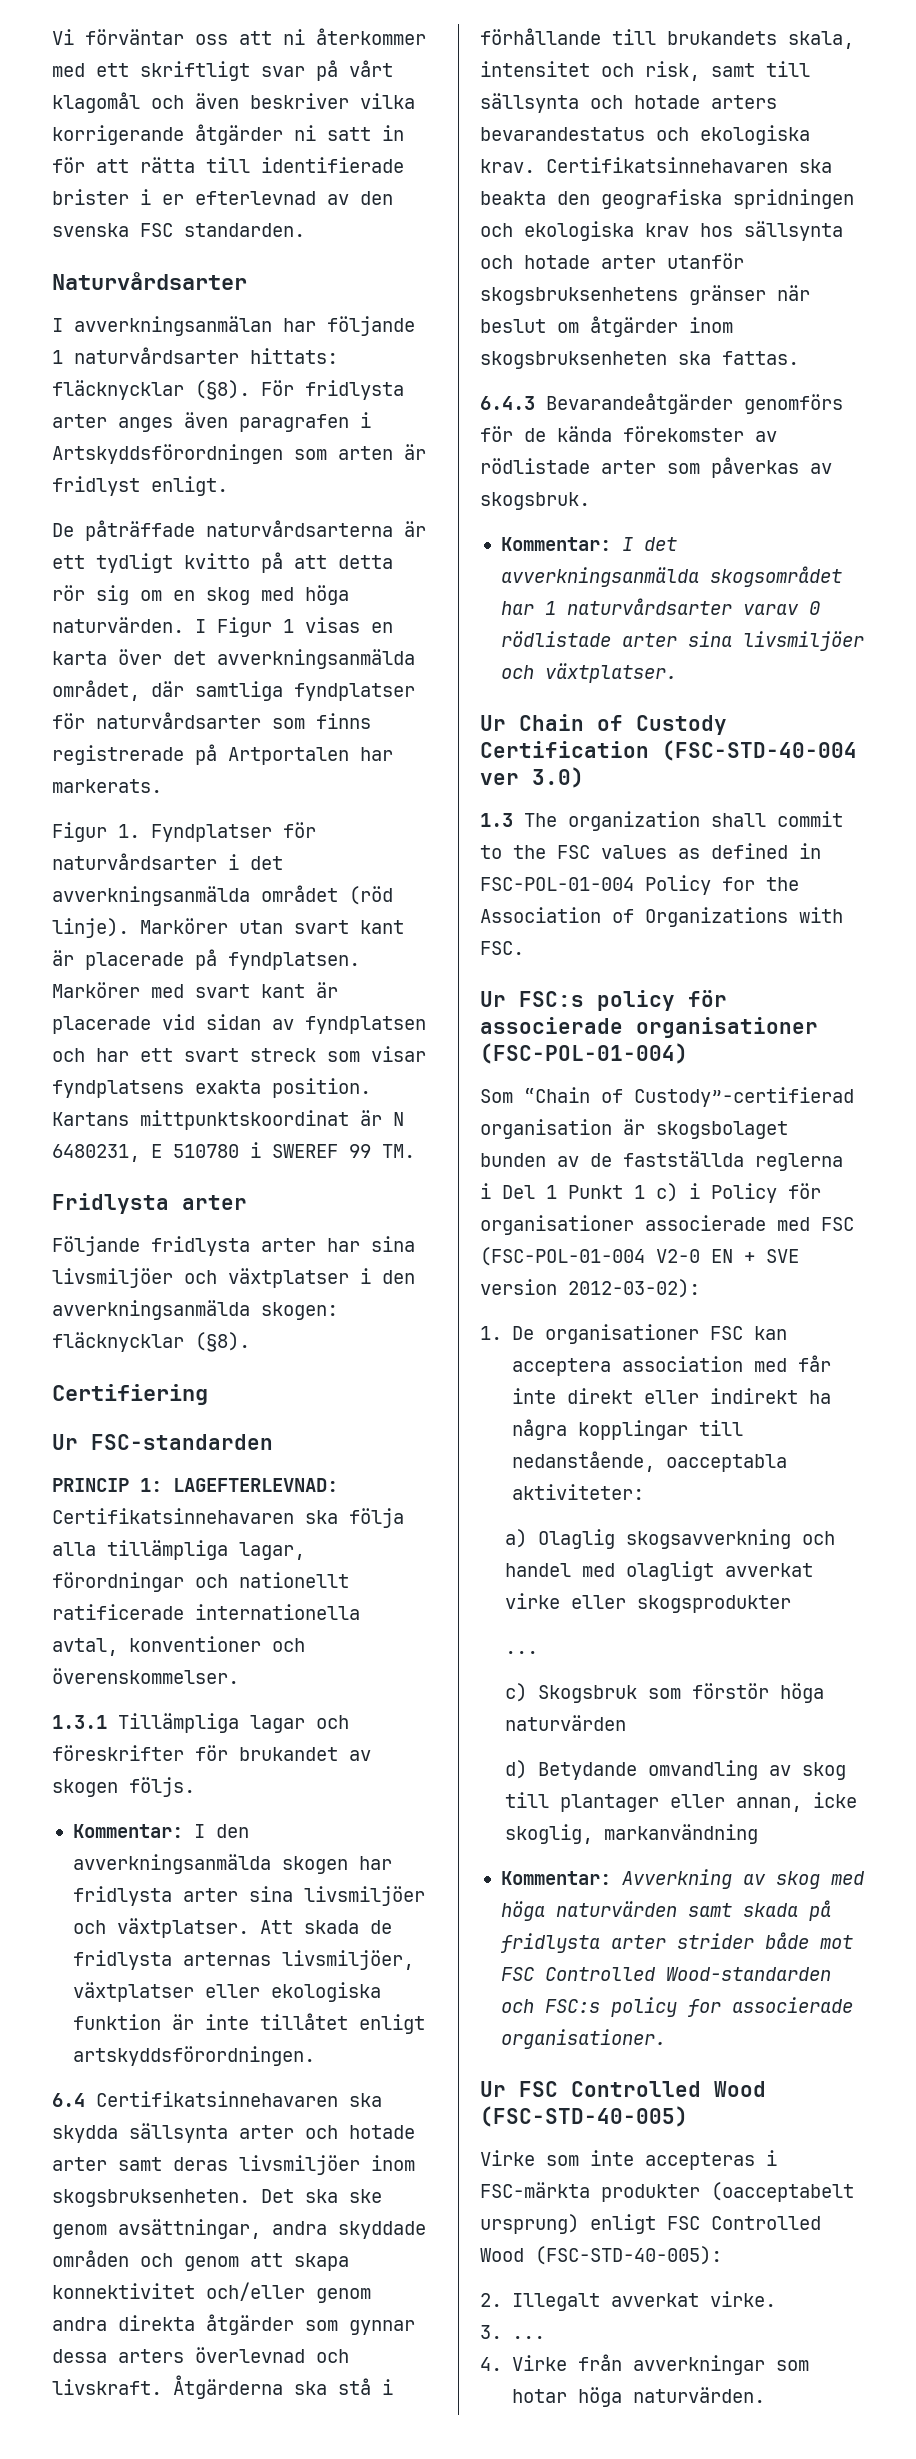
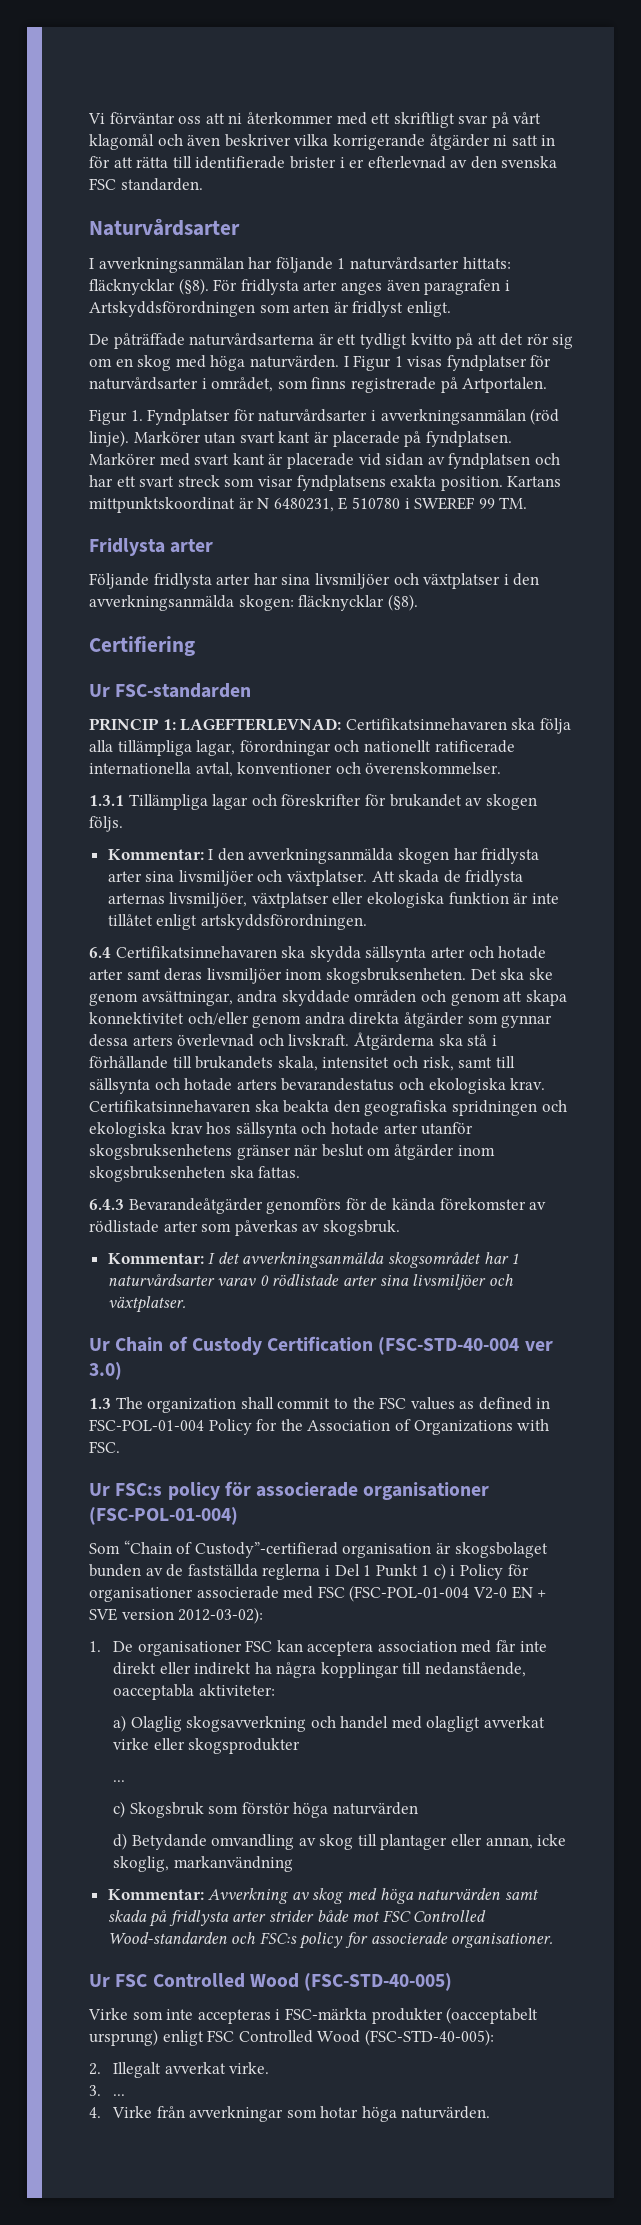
[338,555,393,569] detta -> [500,333,524,346] det
[371,622,393,633] [52,649,415,669] [52,680,283,701] en karta över det avverkningsanmälda området, där samtliga -> (443, 361) none
(261, 720) none -> [201,377,274,392] i området,
[228,747,393,765] [52,779,162,793] Artportalen har markerats. -> [462,377,548,393] Artportalen.
[250,856,283,870] [52,885,338,906] det avverkningsanmälda området -> [380,409,526,425] avverkningsanmälan

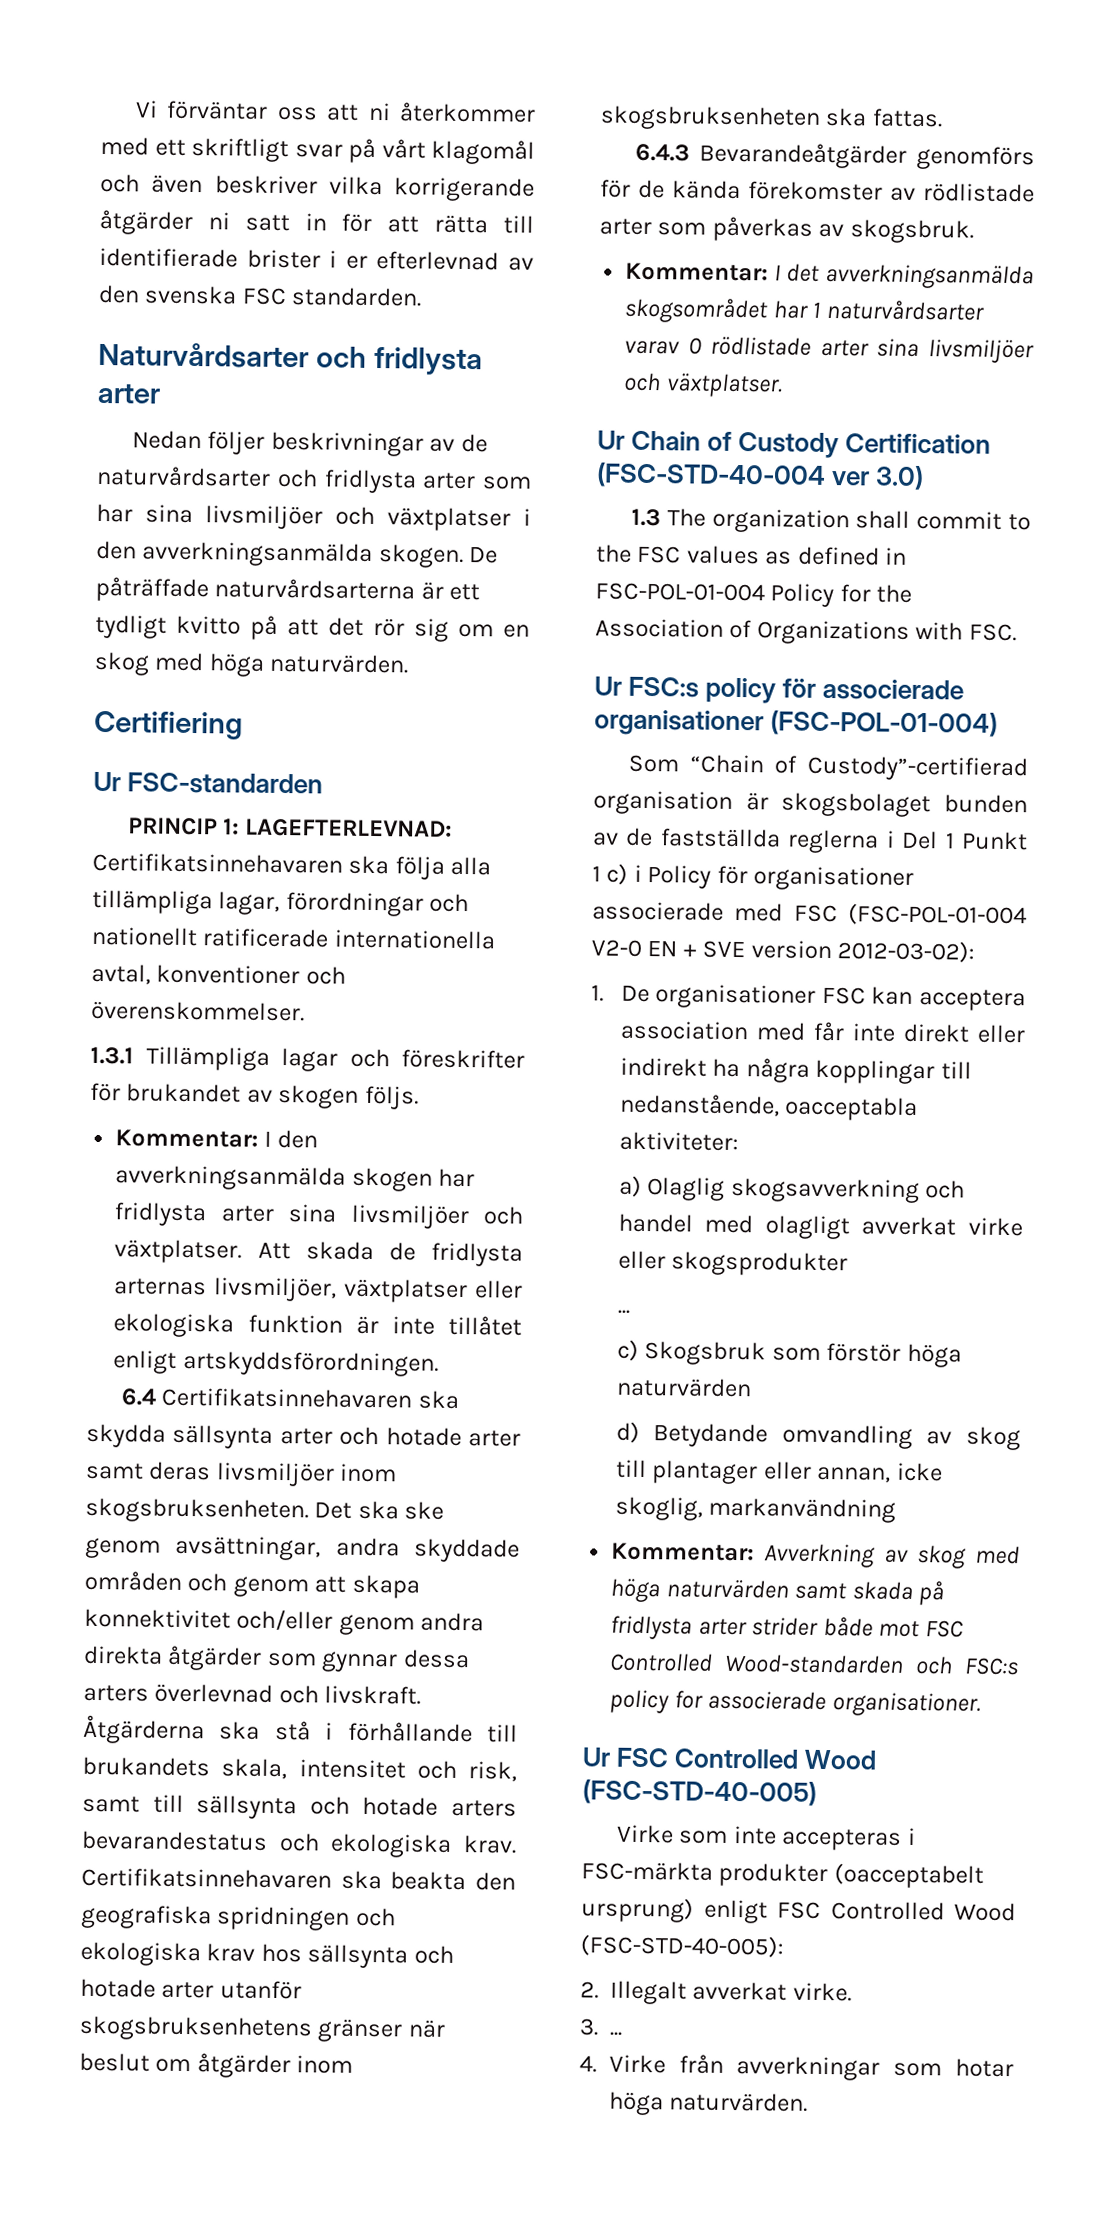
[89,257,511,273] [89,278,510,295] [89,301,451,317] // I avverkningsanmälan har följande 1 naturvårdsarter hittats: fläcknycklar (§8). För fridlysta arter anges även paragrafen i Artskyddsförordningen som arten är fridlyst enligt. // -> [315,346,483,376] [97,382,161,404] [131,430,488,457] [96,465,532,494] [96,503,531,532] [96,540,464,568] och fridlysta arter // Nedan följer beskrivningar av de naturvårdsarter och fridlysta arter som har sina livsmiljöer och växtplatser i den avverkningsanmälda skogen.
[343,355,552,371] [89,377,548,393] [89,408,560,425] [89,430,512,447] [89,453,560,469] [89,475,562,491] [89,497,528,513] [89,538,214,556] [89,573,540,589] [89,594,418,611] I Figur 1 visas fyndplatser för naturvårdsarter i området, som finns registrerade på Artportalen. // Figur 1. Fyndplatser för naturvårdsarter i avverkningsanmälan (röd linje). Markörer utan svart kant är placerade på fyndplatsen. Markörer med svart kant är placerade vid sidan av fyndplatsen och har ett svart streck som visar fyndplatsens exakta position. Kartans mittpunktskoordinat är N 6480231, E 510780 i SWEREF 99 TM. // Fridlysta arter // Följande fridlysta arter har sina livsmiljöer och växtplatser i den avverkningsanmälda skogen: fläcknycklar (§8). -> (410, 663) none

